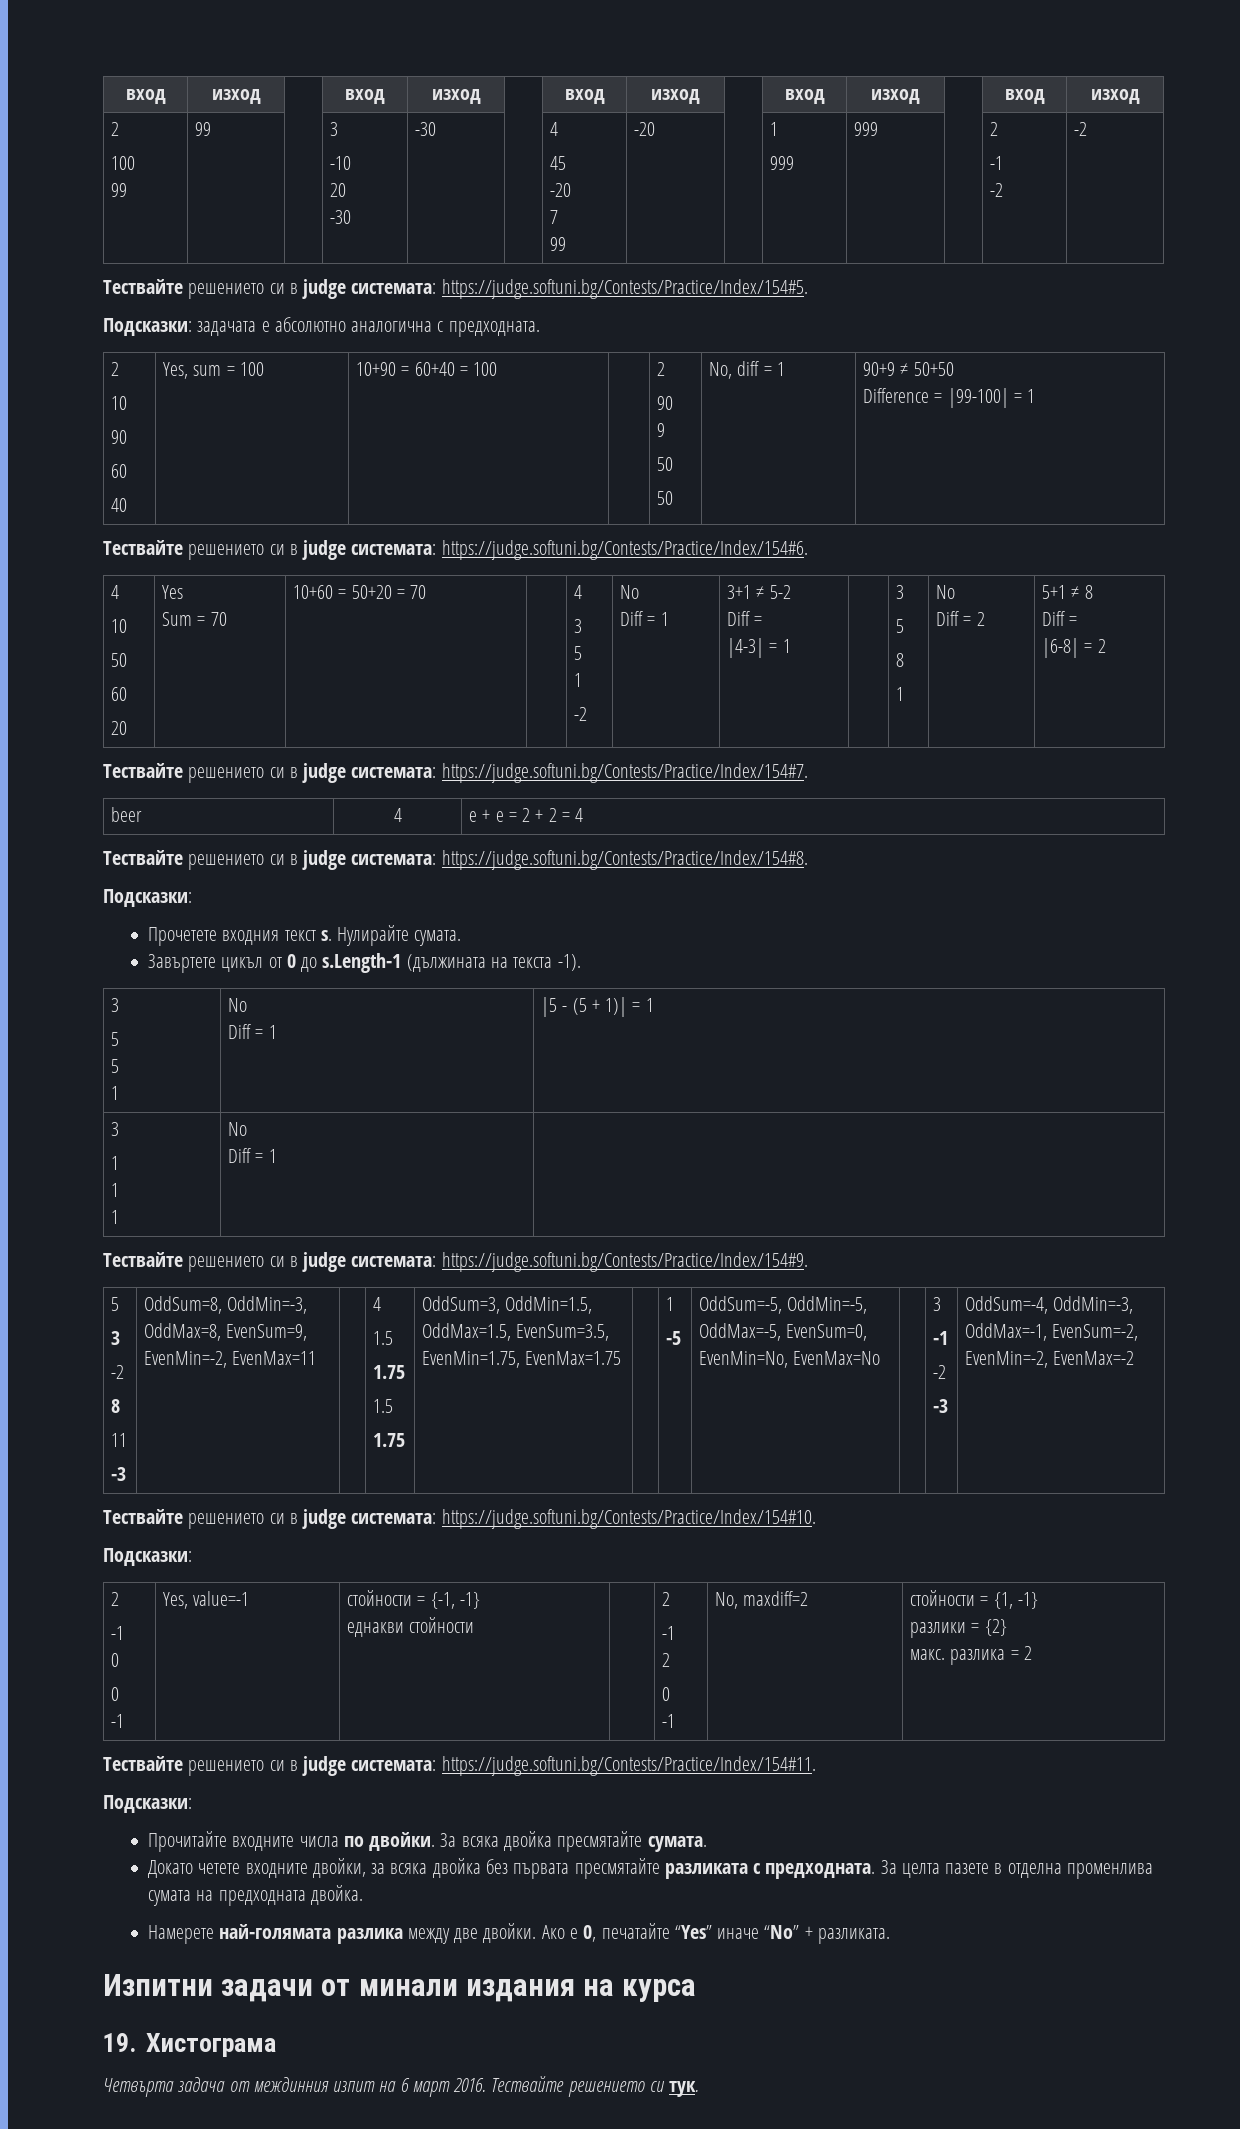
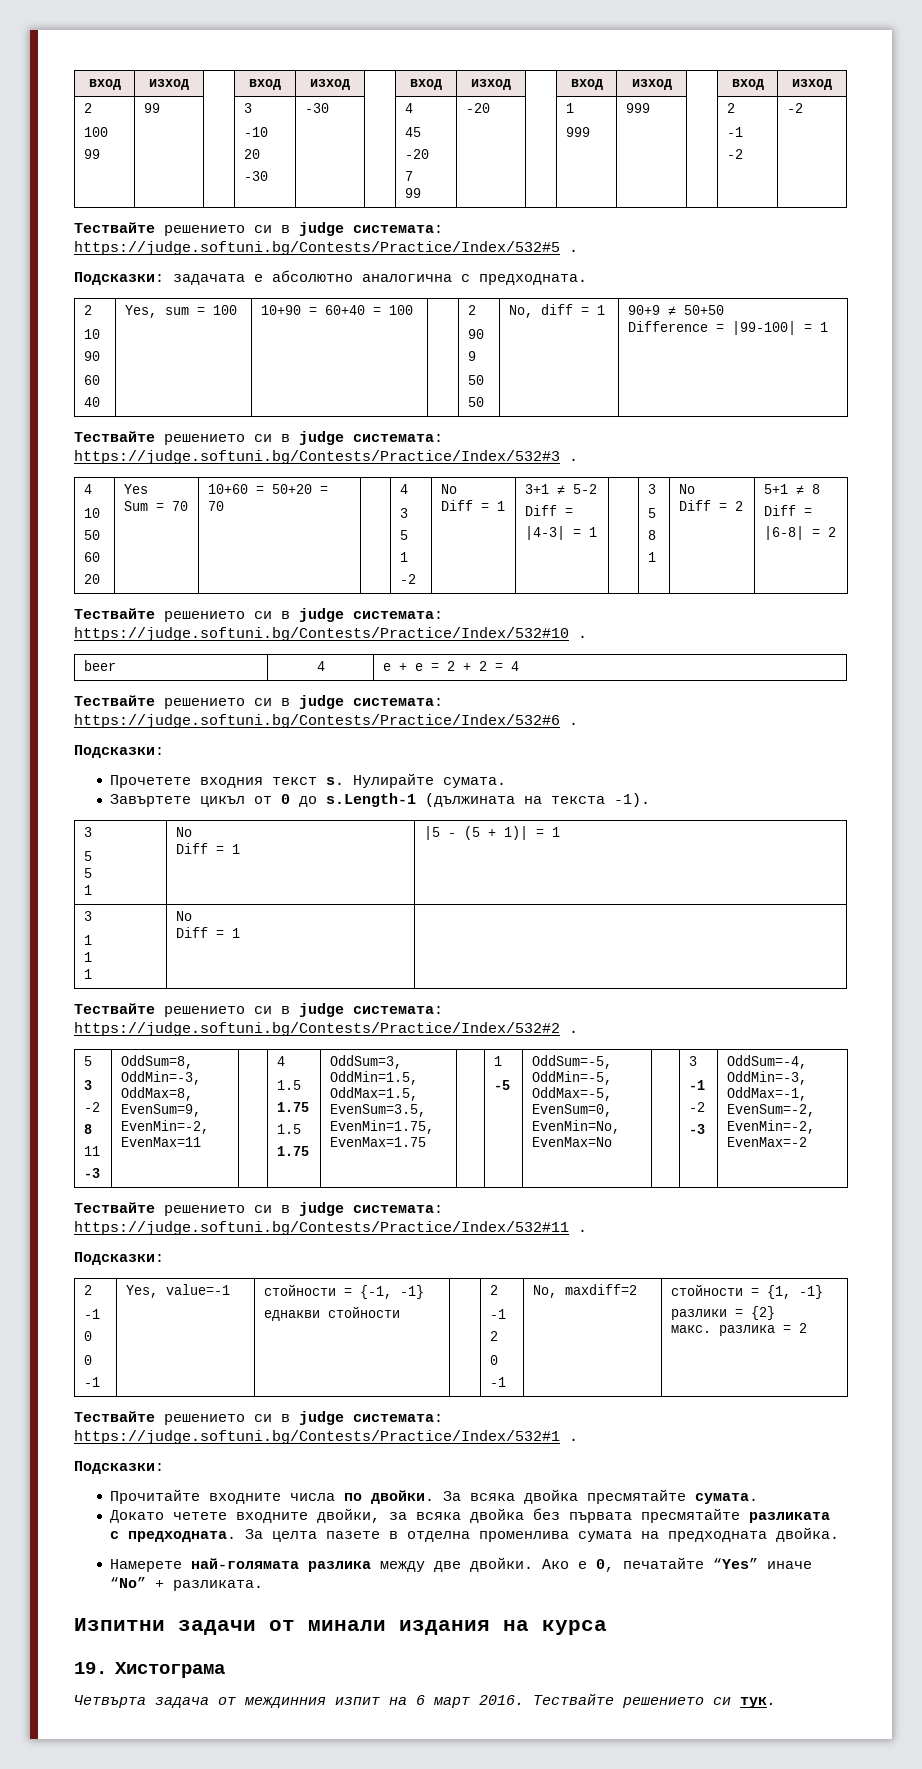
[441,279,808,299] https://judge.softuni.bg/Contests/Practice/Index/154#5. -> [74,241,578,255] https://judge.softuni.bg/Contests/Practice/Index/532#5 .
[441,540,808,560] https://judge.softuni.bg/Contests/Practice/Index/154#6. -> [74,450,578,464] https://judge.softuni.bg/Contests/Practice/Index/532#3 .
[441,763,808,783] https://judge.softuni.bg/Contests/Practice/Index/154#7. -> [74,627,587,641] https://judge.softuni.bg/Contests/Practice/Index/532#10 .
[441,850,808,870] https://judge.softuni.bg/Contests/Practice/Index/154#8. -> [74,714,578,728] https://judge.softuni.bg/Contests/Practice/Index/532#6 .
[441,1252,808,1272] https://judge.softuni.bg/Contests/Practice/Index/154#9. -> [74,1022,578,1036] https://judge.softuni.bg/Contests/Practice/Index/532#2 .
[441,1509,816,1529] https://judge.softuni.bg/Contests/Practice/Index/154#10. -> [74,1221,587,1235] https://judge.softuni.bg/Contests/Practice/Index/532#11 .
[441,1756,816,1776] https://judge.softuni.bg/Contests/Practice/Index/154#11. -> [74,1430,578,1444] https://judge.softuni.bg/Contests/Practice/Index/532#1 .

